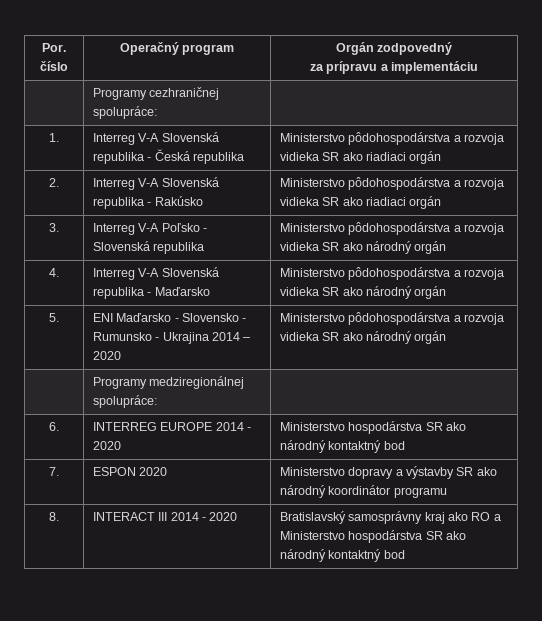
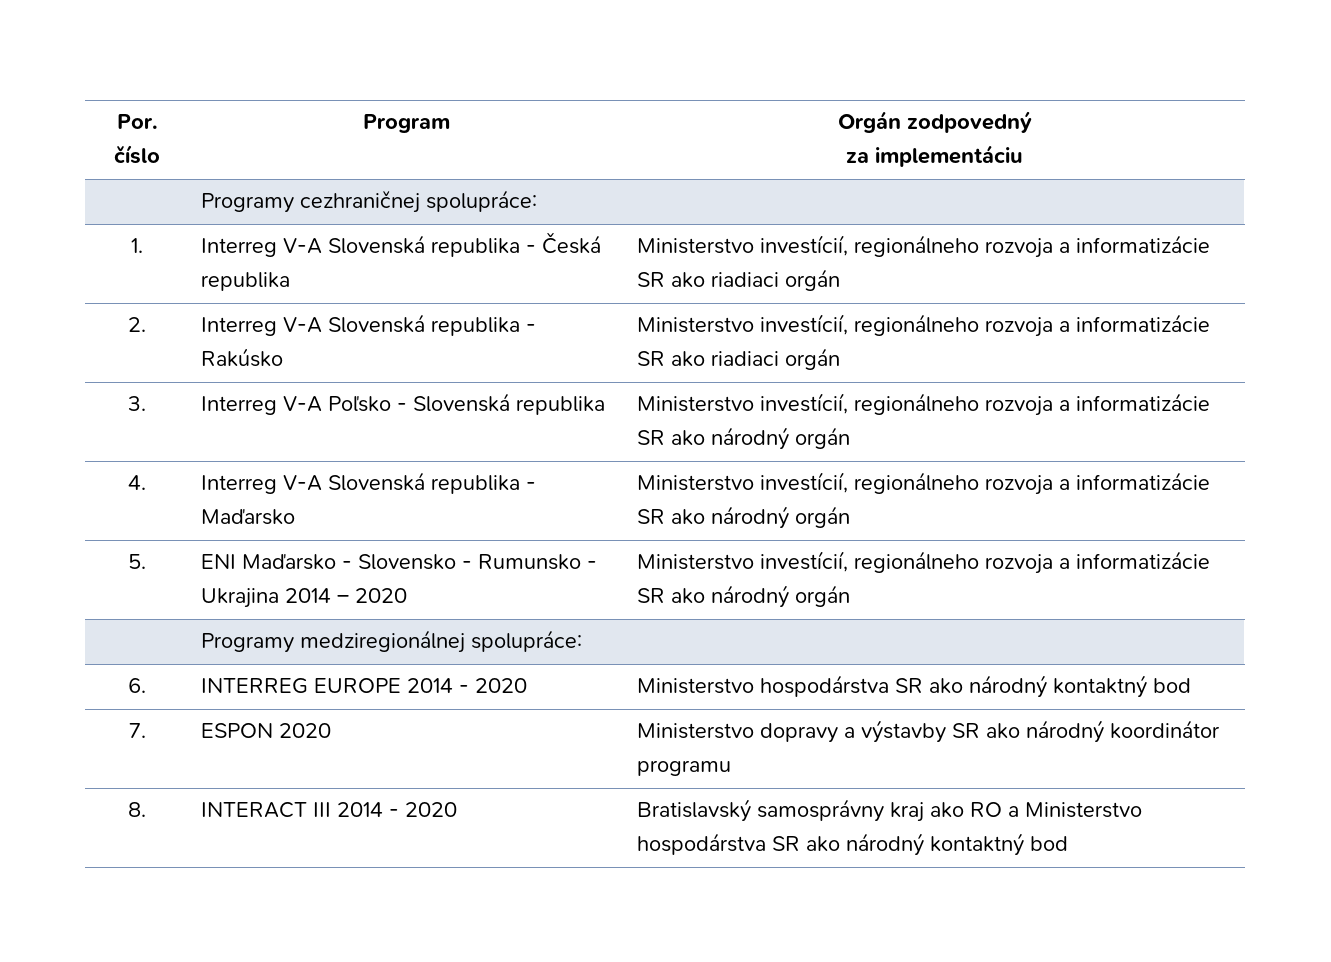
[119,42,235,55] Operačný program -> [363,114,450,133] Program
[326,61,389,74] prípravu a -> (870, 157) none
[348,132,504,145] [279,152,319,161] pôdohospodárstva a rozvoja vidieka -> [760,235,1211,258] investícií, regionálneho rozvoja a informatizácie
[348,177,504,190] [279,197,319,206] pôdohospodárstva a rozvoja vidieka -> [760,314,1211,337] investícií, regionálneho rozvoja a informatizácie
[348,222,504,235] [279,242,319,251] pôdohospodárstva a rozvoja vidieka -> [760,393,1211,416] investícií, regionálneho rozvoja a informatizácie
[348,267,504,280] [279,287,319,296] pôdohospodárstva a rozvoja vidieka -> [760,472,1211,495] investícií, regionálneho rozvoja a informatizácie
[348,312,504,325] [279,332,319,341] pôdohospodárstva a rozvoja vidieka -> [760,551,1211,574] investícií, regionálneho rozvoja a informatizácie

